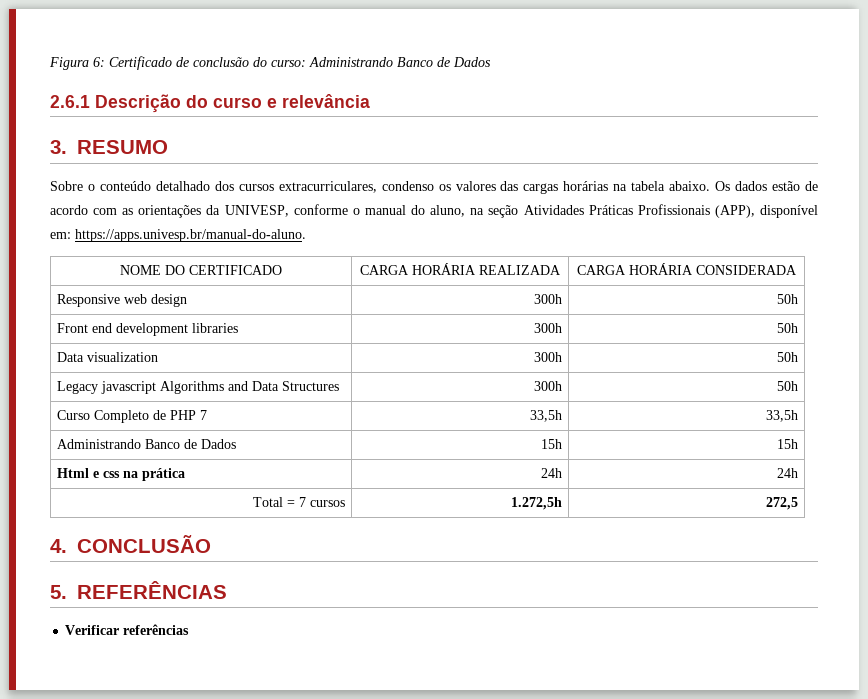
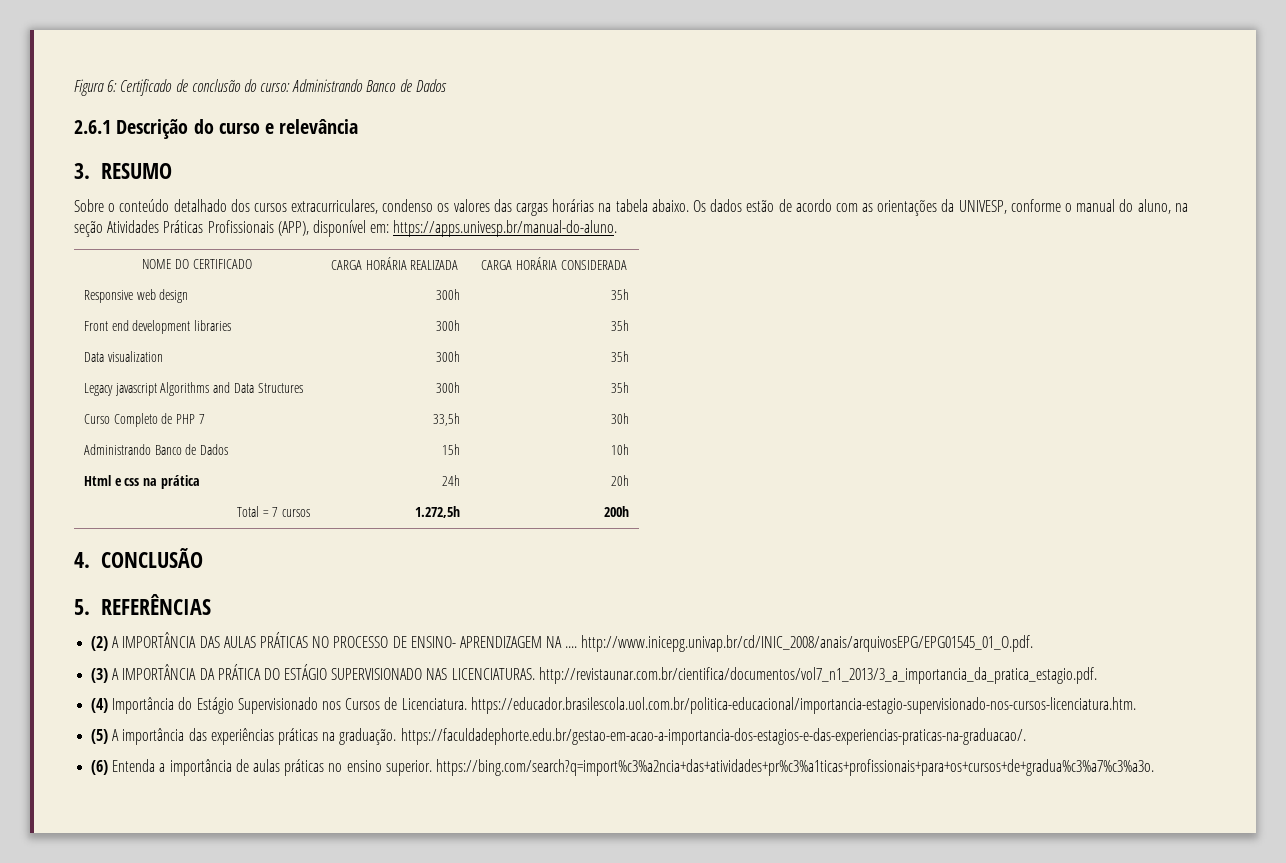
[776,294,798,304] 50h -> [611,289,630,300] 35h
[776,323,798,333] 50h -> [611,320,630,331] 35h
[776,352,798,362] 50h -> [611,351,630,362] 35h
[776,381,798,391] 50h -> [611,382,630,393] 35h
[765,410,798,422] 33,5h -> [611,413,630,424] 30h
[776,439,798,449] 15h -> [611,444,630,455] 10h
[776,468,798,478] 24h -> [611,475,630,486] 20h
[765,497,798,510] 272,5 -> [604,506,630,517] 200h
[65,624,190,635] Verificar referências -> [91,632,1034,652] [91,664,1097,684] [91,697,1136,714] [91,728,1026,745] [91,759,1154,776] (2) A IMPORTÂNCIA DAS AULAS PRÁTICAS NO PROCESSO DE ENSINO- APRENDIZAGEM NA .... http://www.inicepg.univap.br/cd/INIC_2008/anais/arquivosEPG/EPG01545_01_O.pdf. // (3) A IMPORTÂNCIA DA PRÁTICA DO ESTÁGIO SUPERVISIONADO NAS LICENCIATURAS. http://revistaunar.com.br/cientifica/documentos/vol7_n1_2013/3_a_importancia_da_pratica_estagio.pdf. // (4) Importância do Estágio Supervisionado nos Cursos de Licenciatura. https://educador.brasilescola.uol.com.br/politica-educacional/importancia-estagio-supervisionado-nos-cursos-licenciatura.htm. // (5) A importância das experiências práticas na graduação. https://faculdadephorte.edu.br/gestao-em-acao-a-importancia-dos-estagios-e-das-experiencias-praticas-na-graduacao/. // (6) Entenda a importância de aulas práticas no ensino superior. https://bing.com/search?q=import%c3%a2ncia+das+atividades+pr%c3%a1ticas+profissionais+para+os+cursos+de+gradua%c3%a7%c3%a3o.

